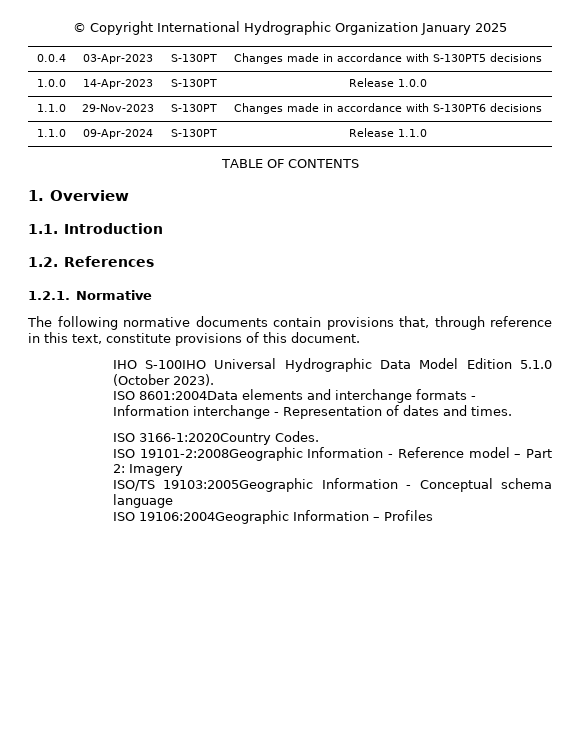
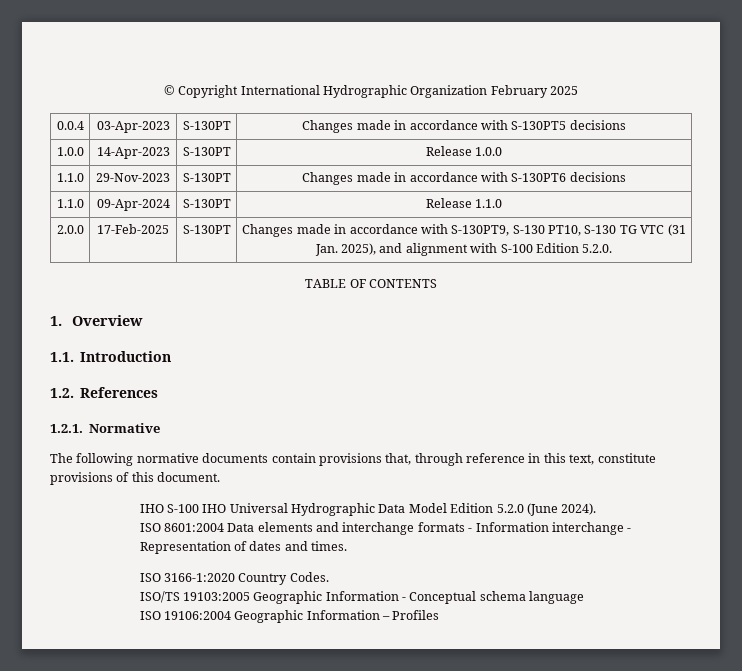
[421,23,471,35] January -> [490,85,548,98] February
(427, 133) none -> [56,225,84,234] [97,224,169,234] [182,225,231,234] [242,224,686,237] [314,243,613,256] // 2.0.0 | 17-Feb-2025 | S-130PT | Changes made in accordance with S-130PT9, S-130 PT10, S-130 TG VTC (31 Jan. 2025), and alignment with S-100 Edition 5.2.0.
[145,360,207,369] S-100IHO -> [166,504,227,513] S-100 IHO
[520,360,552,369] [112,374,214,386] [112,391,238,400] 5.1.0 (October 2023). // ISO 8601:2004Data -> [496,503,597,516] [139,523,255,532] 5.2.0 (June 2024). // ISO 8601:2004 Data
[138,433,271,445] 3166-1:2020Country -> [163,573,288,585] 3166-1:2020 Country
[112,447,552,461] [112,464,183,476] // ISO 19101-2:2008Geographic Information - Reference model – Part 2: Imagery -> (329, 577) none
[163,478,314,492] 19103:2005Geographic -> [182,591,323,604] 19103:2005 Geographic
[138,510,289,524] 19106:2004Geographic -> [163,610,304,623] 19106:2004 Geographic

